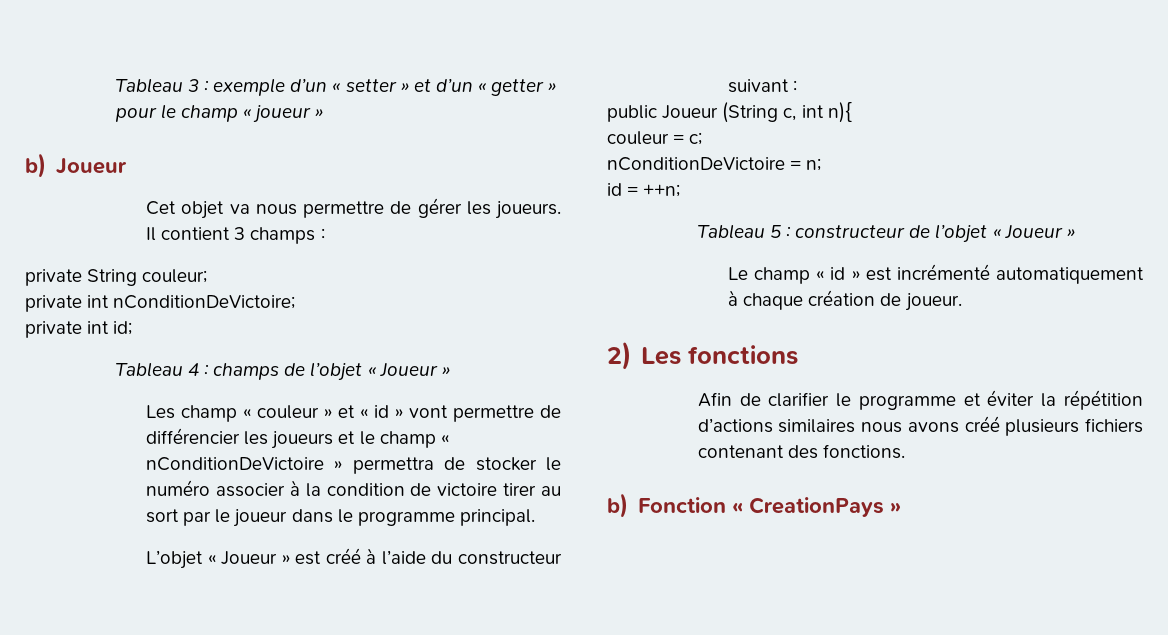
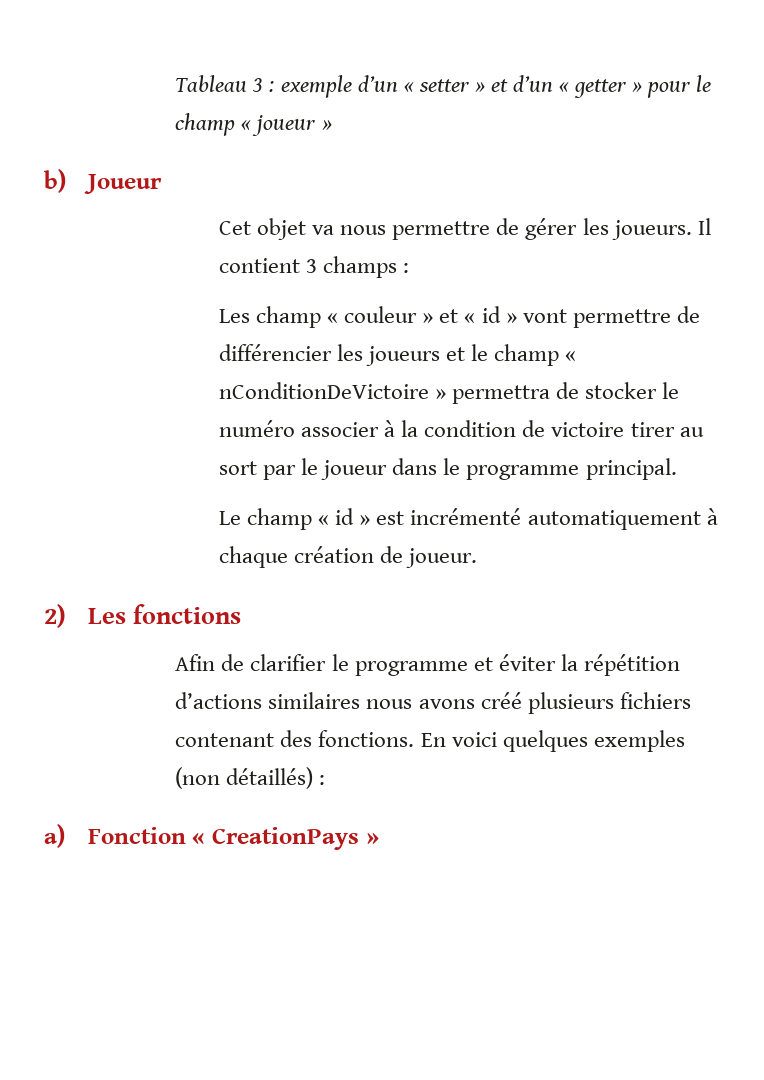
[25,269,208,286] [25,295,296,312] [25,321,133,338] [115,362,450,381] // private String couleur; // private int nConditionDeVictoire; // private int id; // Tableau 4 : champs de l’objet « Joueur » -> (410, 268) none
[145,548,563,569] [727,79,798,93] [607,102,852,123] [607,131,703,145] [607,157,822,171] [607,183,681,197] [697,224,1075,243] // L’objet « Joueur » est créé à l’aide du constructeur suivant : // public Joueur (String c, int n){ // couleur = c; // nConditionDeVictoire = n; // id = ++n; // Tableau 5 : constructeur de l’objet « Joueur » -> (677, 469) none
[607,493,628,518] // b) -> [420,730,685,752] [175,767,326,789] [44,824,65,848] En voici quelques exemples (non détaillés) : // a)

